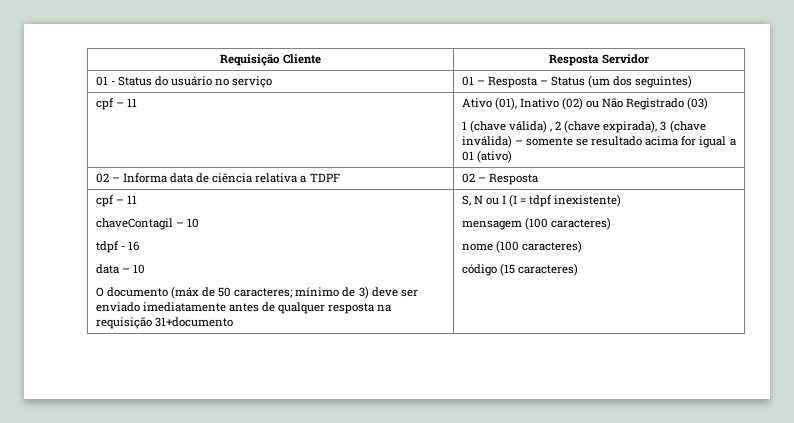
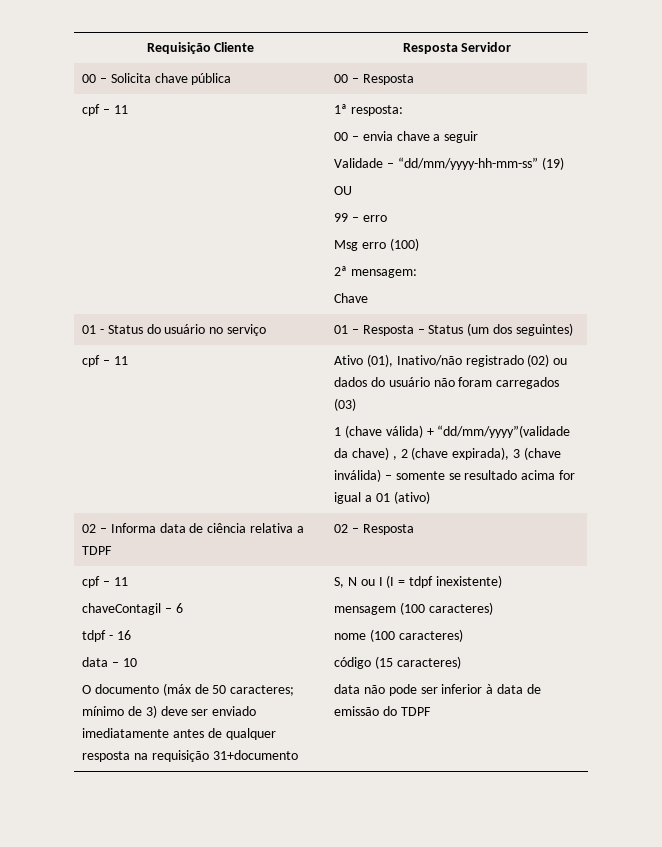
(649, 59) none -> [82,73,232,85] [334,74,414,85] [82,104,128,116] [334,104,403,116] [334,131,479,143] [334,157,564,170] [334,186,353,195] [334,213,387,222] [334,238,419,251] [334,266,417,278] [334,293,369,303] // 00 – Solicita chave pública | 00 – Resposta // cpf – 11 | 1ª resposta: // 00 – envia chave a seguir // Validade – “dd/mm/yyyy-hh-mm-ss” (19) // OU // 99 – erro // Msg erro (100) // 2ª mensagem: // Chave
[519,97,685,110] Inativo (02) ou Não Registrado -> [396,354,568,367] [334,377,560,389] Inativo/não registrado (02) ou dados do usuário não foram carregados
(547, 126) none -> [426,425,571,438] [334,447,389,460] + “dd/mm/yyyy”(validade da chave)
[186,218,199,228] 10 -> [175,603,183,613] 6
(578, 269) none -> [334,684,541,696] [334,706,431,716] // data não pode ser inferior à data de emissão do TDPF

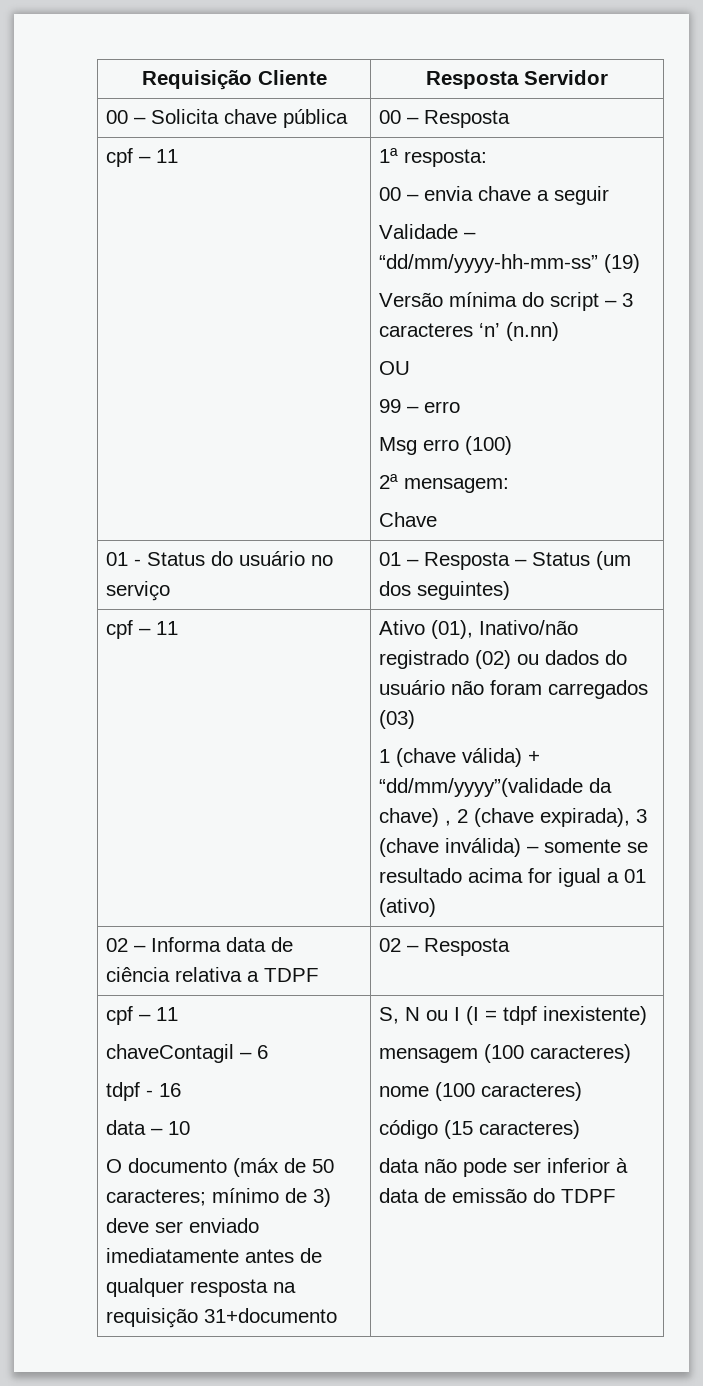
(564, 163) none -> [379,292,634,311] [379,322,560,341] // Versão mínima do script – 3 caracteres ‘n’ (n.nn)

